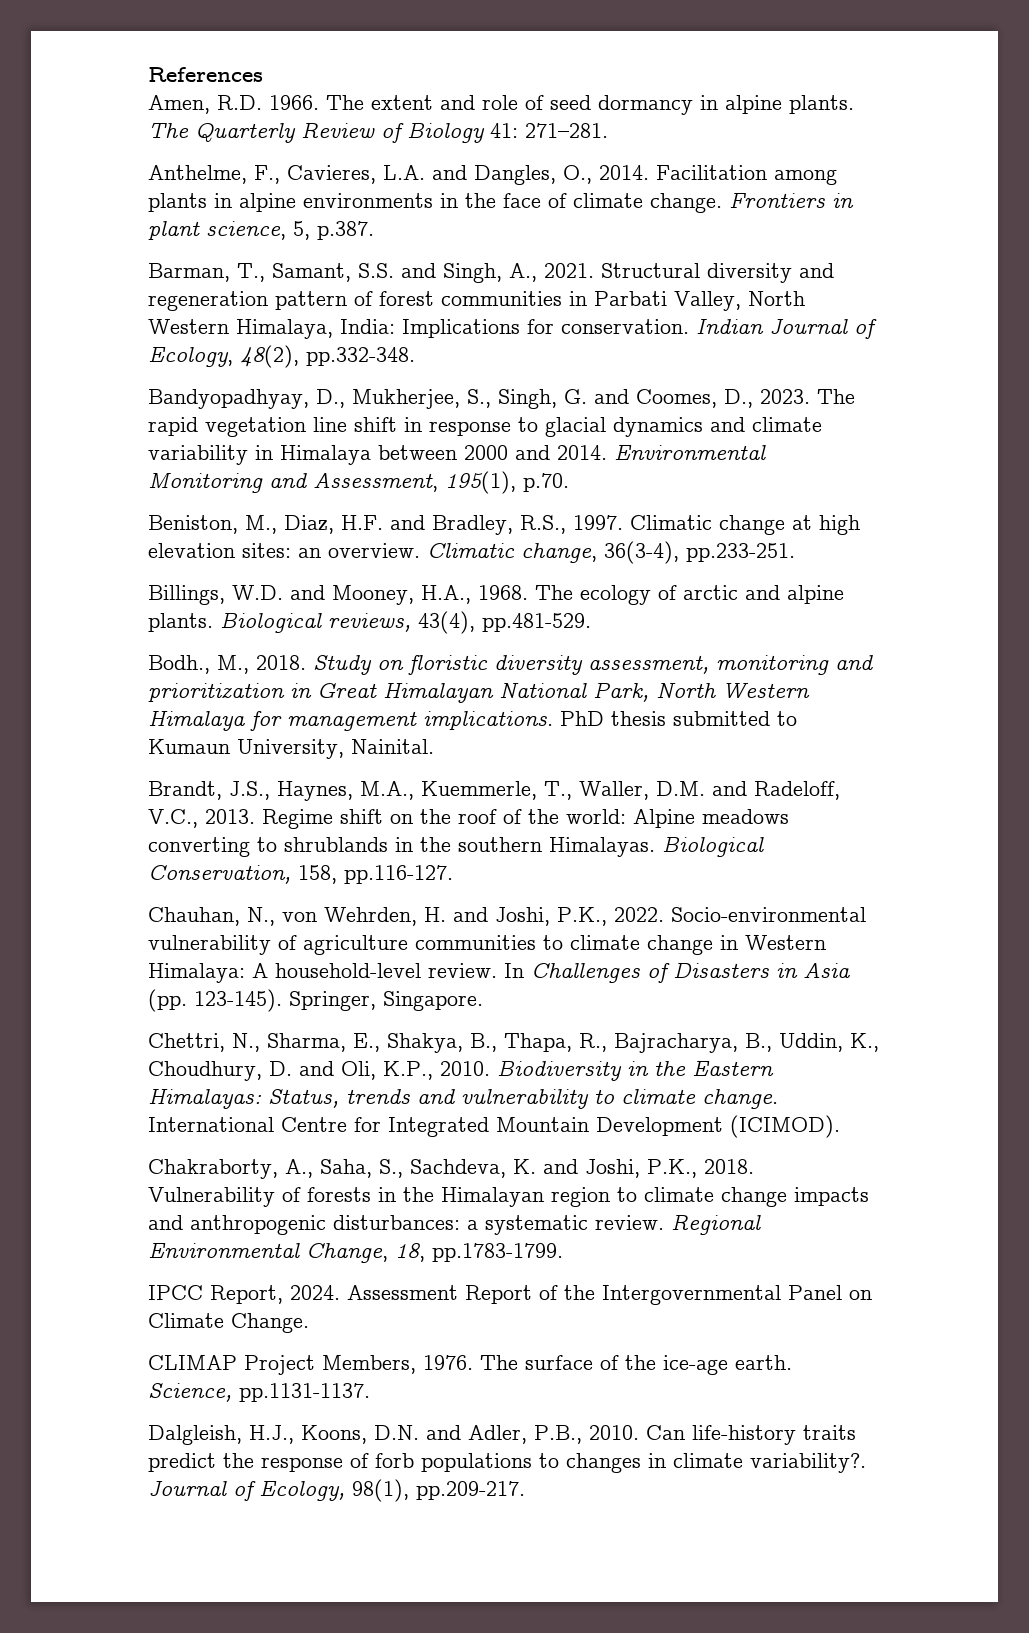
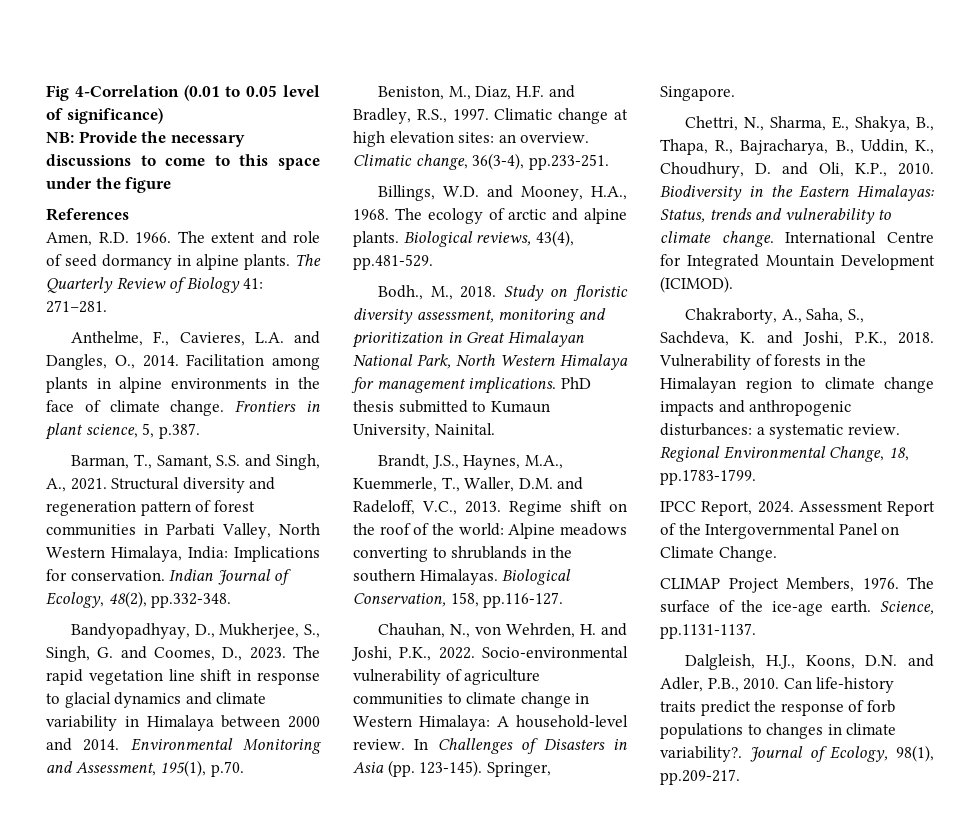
(148, 74) none -> [46,85,321,101] [46,108,163,124] [46,131,245,147] [46,154,320,170] [46,177,172,193] Fig 4-Correlation (0.01 to 0.05 level of significance) // NB: Provide the necessary discussions to come to this space under the figure //

